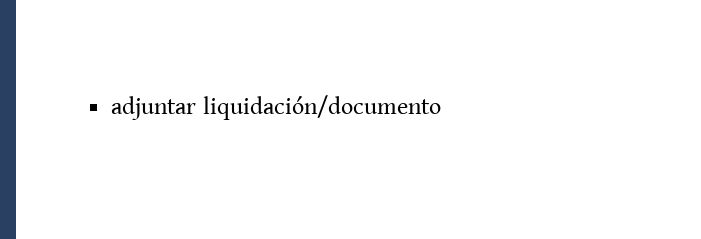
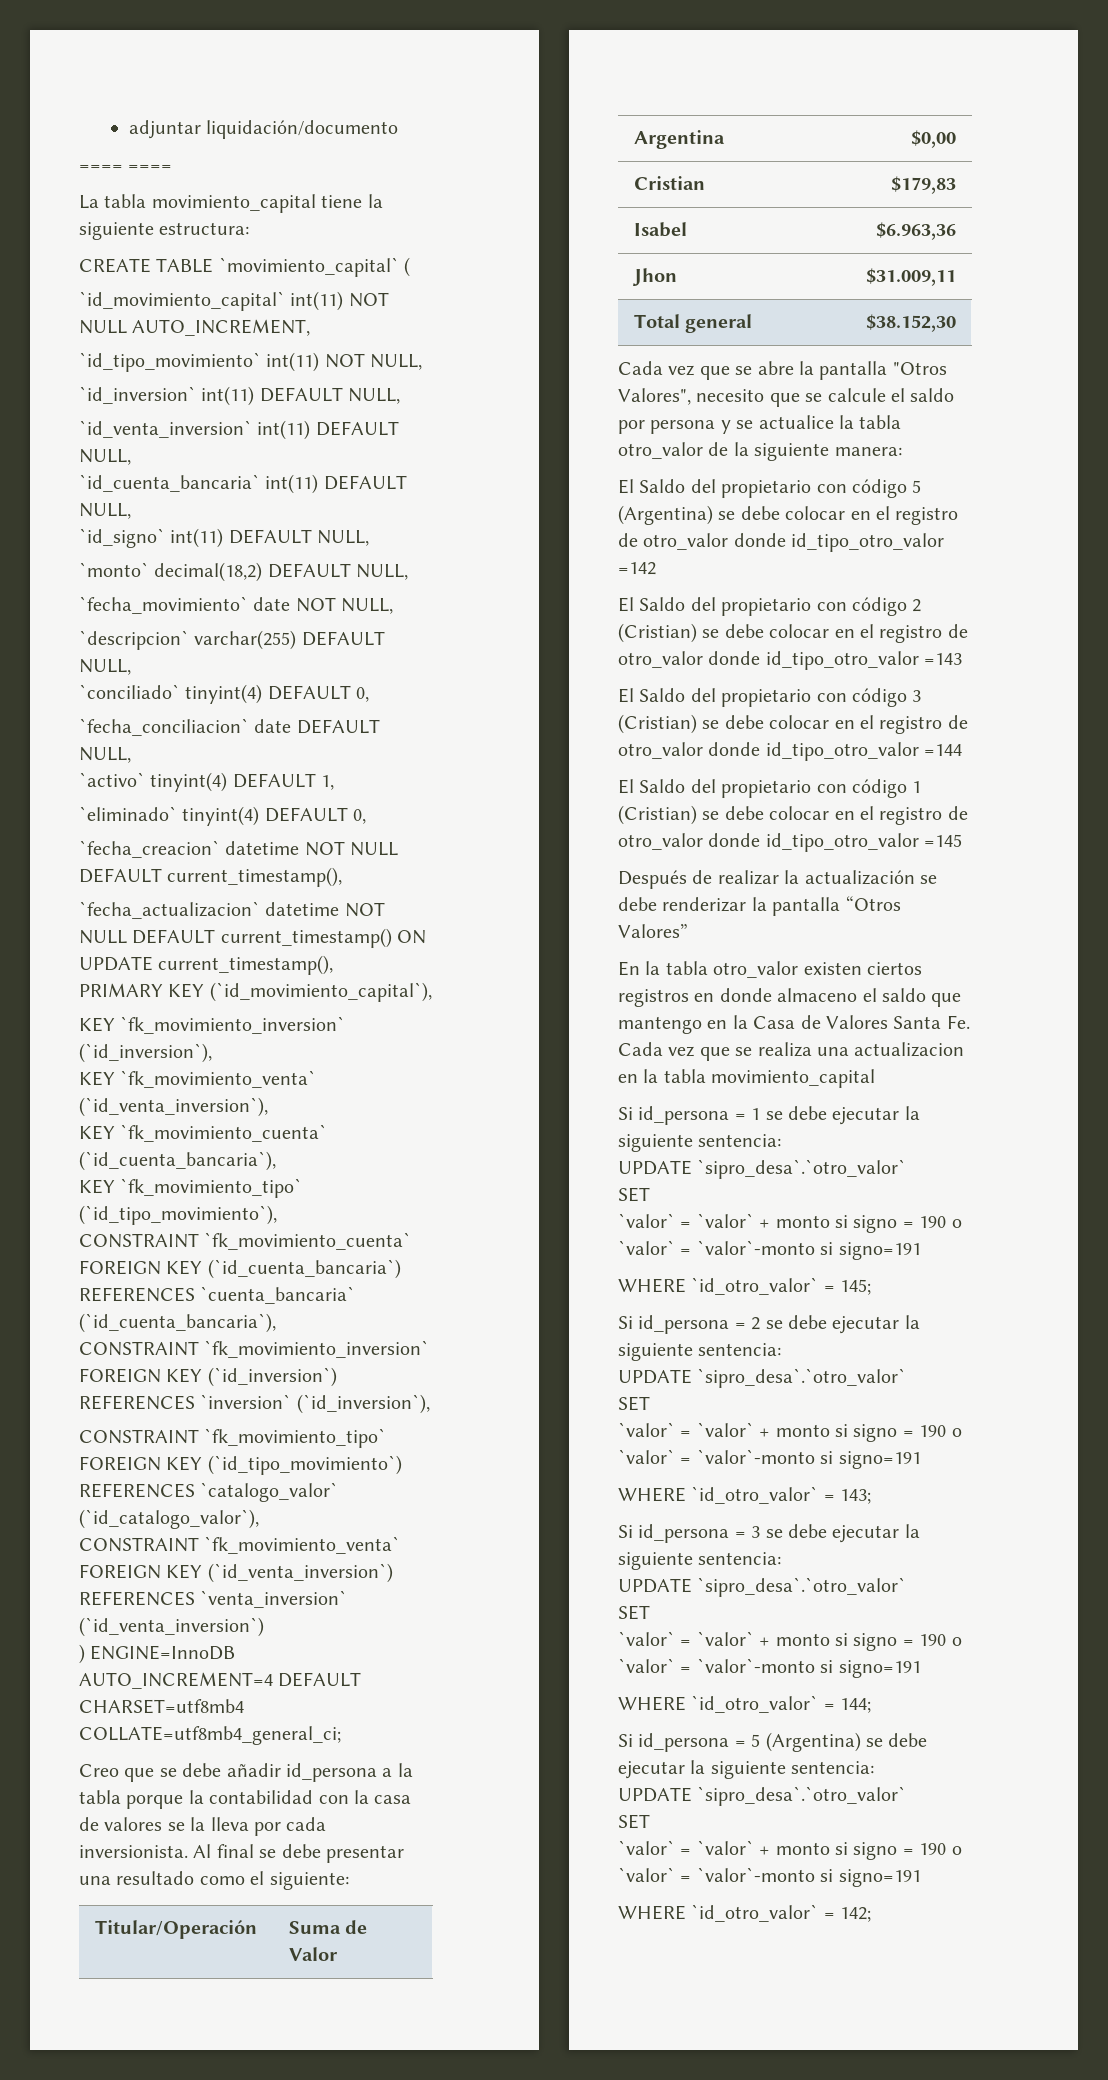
(441, 107) none -> [79,165,173,171] [79,194,383,213] [79,222,250,240] [79,257,411,277] [79,291,389,311] [79,319,311,336] [79,352,423,372] [79,386,401,406] [79,420,399,440] [79,449,131,465] [79,474,407,494] [79,503,131,519] [79,528,370,548] [79,562,409,582] [79,596,394,614] [79,630,385,650] [79,659,131,675] [79,684,370,704] [79,718,380,736] [79,747,131,763] [79,772,335,792] [79,806,367,826] [79,840,399,858] [79,867,343,887] [79,901,385,919] [79,928,427,948] [79,955,334,975] [79,982,432,1002] [79,1016,346,1034] [79,1043,212,1063] [79,1070,317,1088] [79,1097,268,1117] [79,1124,328,1142] [79,1151,276,1171] [79,1178,303,1198] [79,1205,277,1225] [79,1232,412,1250] [79,1259,401,1279] [79,1286,356,1304] [79,1313,276,1333] [79,1340,430,1358] [79,1367,337,1387] [79,1394,430,1414] [79,1428,387,1448] [79,1455,402,1475] [79,1482,339,1502] [79,1509,259,1529] [79,1536,401,1554] [79,1563,393,1583] [79,1590,348,1608] [79,1617,264,1637] [79,1644,236,1664] [79,1672,362,1689] [79,1699,244,1714] [79,1726,341,1745] [79,1763,413,1782] [79,1790,412,1809] [79,1817,327,1836] [79,1844,404,1863] [79,1871,349,1890] [94,1920,257,1939] [288,1920,368,1934] [288,1947,338,1961] [633,130,725,149] [911,130,957,148] [633,176,705,190] [891,176,957,194] [633,222,687,237] [876,222,957,240] [631,268,677,286] [866,268,957,286] [633,314,753,333] [866,314,957,332] [618,361,947,380] [618,388,955,407] [618,415,902,434] [618,442,902,461] [618,479,922,498] [618,505,959,525] [618,533,945,552] [618,562,656,575] [618,597,922,616] [618,623,968,643] [618,651,963,670] [618,688,922,707] [618,714,968,734] [618,742,963,761] [618,779,922,798] [618,805,968,825] [618,833,963,852] [618,870,937,889] [618,896,901,916] [618,923,688,938] [618,961,922,978] [618,988,962,1007] [618,1015,970,1034] [618,1042,965,1061] [618,1069,876,1088] [618,1106,920,1125] [618,1134,782,1152] [618,1159,907,1179] [618,1187,650,1202] [618,1213,962,1233] [618,1240,921,1260] [618,1277,872,1295] [618,1315,920,1334] [618,1343,782,1361] [618,1368,907,1388] [618,1396,650,1411] [618,1422,962,1442] [618,1449,921,1469] [618,1486,872,1504] [618,1524,920,1543] [618,1552,782,1570] [618,1577,907,1597] [618,1605,650,1620] [618,1631,962,1651] [618,1658,921,1678] [618,1695,872,1713] [618,1732,928,1752] [618,1760,875,1779] [618,1786,907,1806] [618,1814,650,1829] [618,1840,962,1860] [618,1867,921,1887] [618,1904,872,1922] // ==== ==== // La tabla movimiento_capital tiene la siguiente estructura: // CREATE TABLE `movimiento_capital` ( // `id_movimiento_capital` int(11) NOT NULL AUTO_INCREMENT, // `id_tipo_movimiento` int(11) NOT NULL, // `id_inversion` int(11) DEFAULT NULL, // `id_venta_inversion` int(11) DEFAULT NULL, // `id_cuenta_bancaria` int(11) DEFAULT NULL, // `id_signo` int(11) DEFAULT NULL, // `monto` decimal(18,2) DEFAULT NULL, // `fecha_movimiento` date NOT NULL, // `descripcion` varchar(255) DEFAULT NULL, // `conciliado` tinyint(4) DEFAULT 0, // `fecha_conciliacion` date DEFAULT NULL, // `activo` tinyint(4) DEFAULT 1, // `eliminado` tinyint(4) DEFAULT 0, // `fecha_creacion` datetime NOT NULL DEFAULT current_timestamp(), // `fecha_actualizacion` datetime NOT NULL DEFAULT current_timestamp() ON UPDATE current_timestamp(), // PRIMARY KEY (`id_movimiento_capital`), // KEY `fk_movimiento_inversion` (`id_inversion`), // KEY `fk_movimiento_venta` (`id_venta_inversion`), // KEY `fk_movimiento_cuenta` (`id_cuenta_bancaria`), // KEY `fk_movimiento_tipo` (`id_tipo_movimiento`), // CONSTRAINT `fk_movimiento_cuenta` FOREIGN KEY (`id_cuenta_bancaria`) REFERENCES `cuenta_bancaria` (`id_cuenta_bancaria`), // CONSTRAINT `fk_movimiento_inversion` FOREIGN KEY (`id_inversion`) REFERENCES `inversion` (`id_inversion`), // CONSTRAINT `fk_movimiento_tipo` FOREIGN KEY (`id_tipo_movimiento`) REFERENCES `catalogo_valor` (`id_catalogo_valor`), // CONSTRAINT `fk_movimiento_venta` FOREIGN KEY (`id_venta_inversion`) REFERENCES `venta_inversion` (`id_venta_inversion`) // ) ENGINE=InnoDB AUTO_INCREMENT=4 DEFAULT CHARSET=utf8mb4 COLLATE=utf8mb4_general_ci; // Creo que se debe añadir id_persona a la tabla porque la contabilidad con la casa de valores se la lleva por cada inversionista. Al final se debe presentar una resultado como el siguiente: // Titular/Operación | Suma de Valor // Argentina | $0,00 // Cristian | $179,83 // Isabel | $6.963,36 // Jhon | $31.009,11 // Total general | $38.152,30 // Cada vez que se abre la pantalla "Otros Valores", necesito que se calcule el saldo por persona y se actualice la tabla otro_valor de la siguiente manera: // El Saldo del propietario con código 5 (Argentina) se debe colocar en el registro de otro_valor donde id_tipo_otro_valor =142 // El Saldo del propietario con código 2 (Cristian) se debe colocar en el registro de otro_valor donde id_tipo_otro_valor =143 // El Saldo del propietario con código 3 (Cristian) se debe colocar en el registro de otro_valor donde id_tipo_otro_valor =144 // El Saldo del propietario con código 1 (Cristian) se debe colocar en el registro de otro_valor donde id_tipo_otro_valor =145 // Después de realizar la actualización se debe renderizar la pantalla “Otros Valores” // En la tabla otro_valor existen ciertos registros en donde almaceno el saldo que mantengo en la Casa de Valores Santa Fe. Cada vez que se realiza una actualizacion en la tabla movimiento_capital // Si id_persona = 1 se debe ejecutar la siguiente sentencia: // UPDATE `sipro_desa`.`otro_valor` // SET // `valor` = `valor` + monto si signo = 190 o `valor` = `valor`-monto si signo=191 // WHERE `id_otro_valor` = 145; // Si id_persona = 2 se debe ejecutar la siguiente sentencia: // UPDATE `sipro_desa`.`otro_valor` // SET // `valor` = `valor` + monto si signo = 190 o `valor` = `valor`-monto si signo=191 // WHERE `id_otro_valor` = 143; // Si id_persona = 3 se debe ejecutar la siguiente sentencia: // UPDATE `sipro_desa`.`otro_valor` // SET // `valor` = `valor` + monto si signo = 190 o `valor` = `valor`-monto si signo=191 // WHERE `id_otro_valor` = 144; // Si id_persona = 5 (Argentina) se debe ejecutar la siguiente sentencia: // UPDATE `sipro_desa`.`otro_valor` // SET // `valor` = `valor` + monto si signo = 190 o `valor` = `valor`-monto si signo=191 // WHERE `id_otro_valor` = 142;

